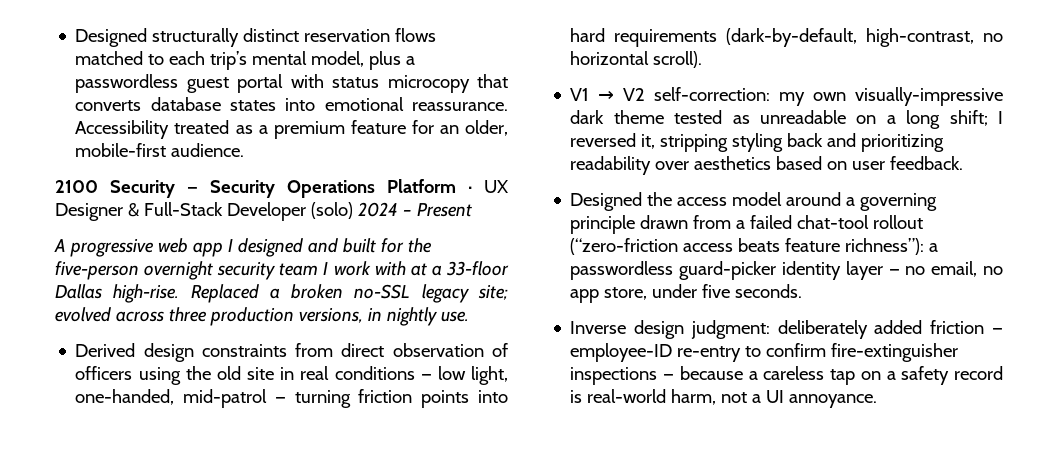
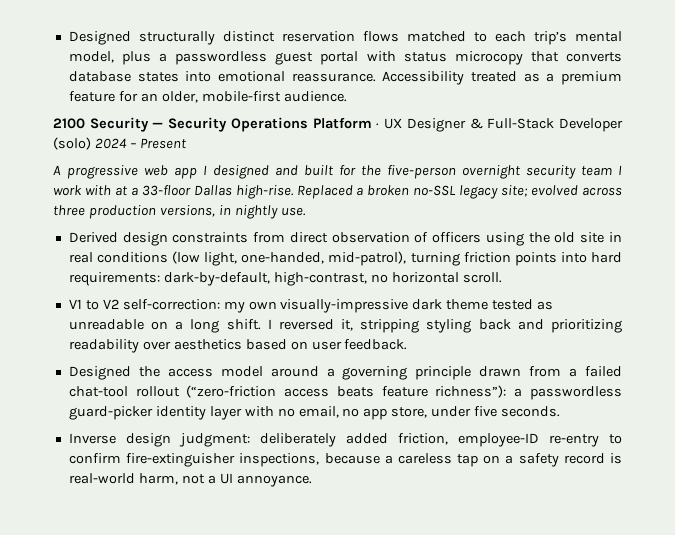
[420,366,508,385] [75,389,286,408] — low light, one-handed, mid-patrol — -> [172,251,407,266] (low light, one-handed, mid-patrol),
[614,28,858,47] requirements (dark-by-default, -> [68,272,270,286] requirements: dark-by-default,
[653,51,703,68] scroll). -> [462,272,502,283] scroll.
[598,91,615,101] → -> [85,300,99,310] to
[949,110,988,126] shift; -> [226,319,261,330] shift.
[888,269,900,275] — -> [244,406,274,417] with
[930,320,1003,334] friction — -> [397,433,448,445] friction,
[570,367,675,385] inspections — -> [239,453,320,467] inspections,

